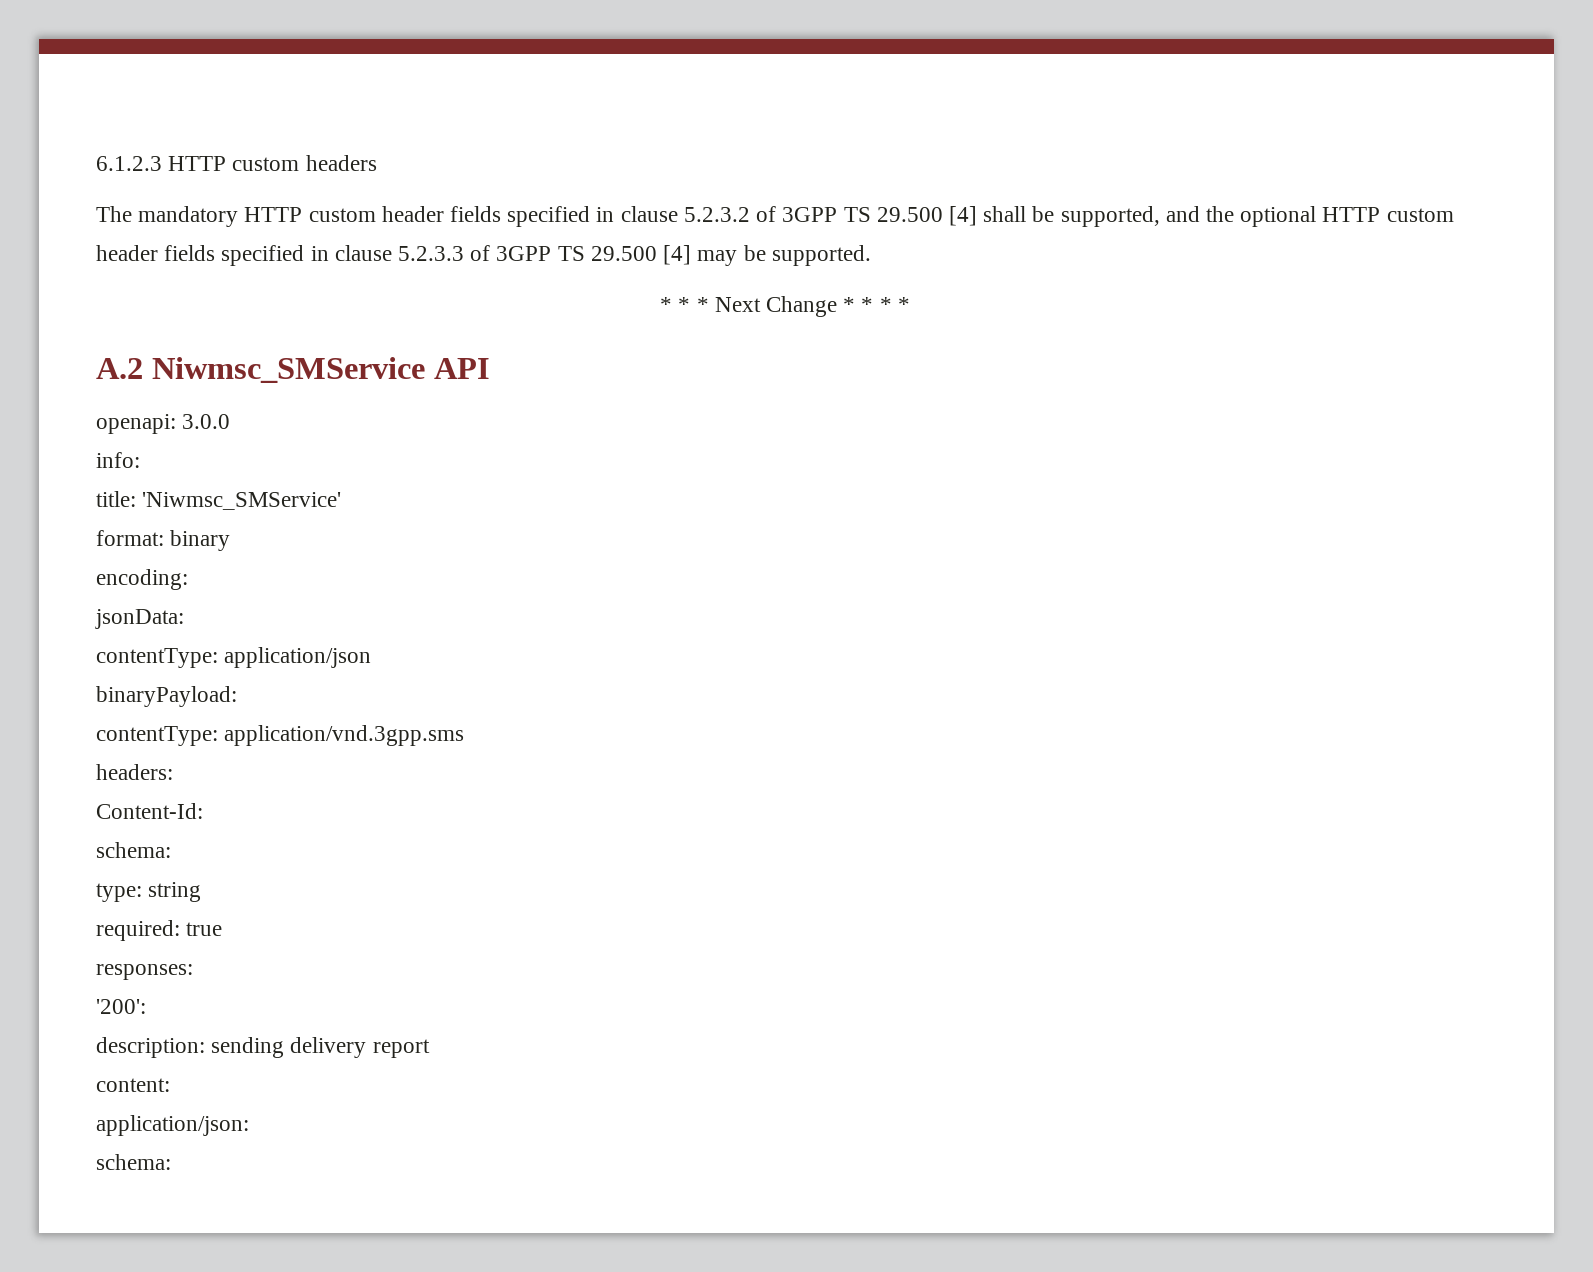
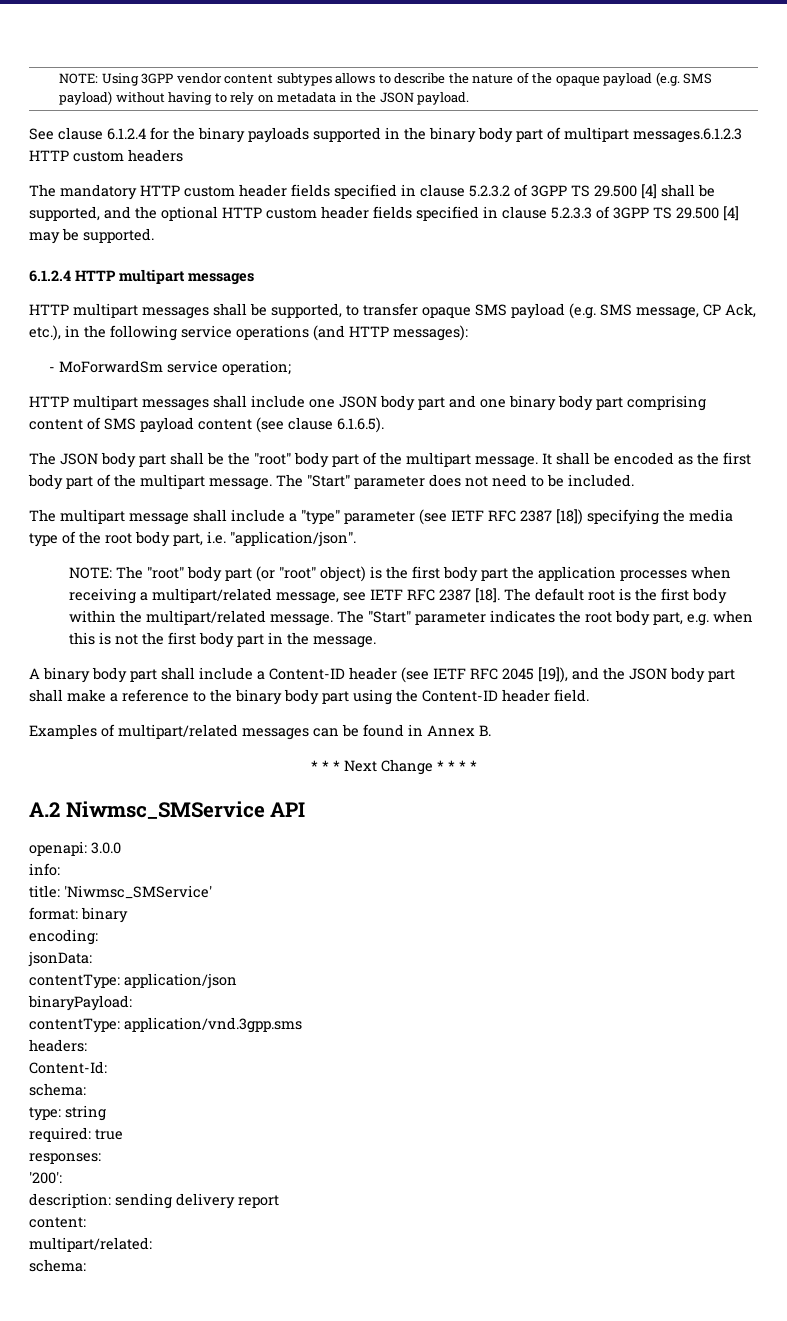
[96,156,162,171] 6.1.2.3 -> [59,72,713,86] [59,91,470,105] [29,127,742,143] NOTE: Using 3GPP vendor content subtypes allows to describe the nature of the opaque payload (e.g. SMS payload) without having to rely on metadata in the JSON payload. // See clause 6.1.2.4 for the binary payloads supported in the binary body part of multipart messages.6.1.2.3
(871, 255) none -> [29,269,254,285] [29,303,756,319] [29,325,468,341] [48,360,291,375] [29,395,706,411] [29,417,384,433] [29,452,751,468] [28,474,634,490] [29,509,733,525] [29,531,356,547] [68,566,731,582] [68,588,727,604] [68,610,753,626] [68,632,376,648] [29,667,735,683] [29,689,589,705] [29,724,491,740] // 6.1.2.4 HTTP multipart messages // HTTP multipart messages shall be supported, to transfer opaque SMS payload (e.g. SMS message, CP Ack, etc.), in the following service operations (and HTTP messages): // - MoForwardSm service operation; // HTTP multipart messages shall include one JSON body part and one binary body part comprising content of SMS payload content (see clause 6.1.6.5). // The JSON body part shall be the "root" body part of the multipart message. It shall be encoded as the first body part of the multipart message. The "Start" parameter does not need to be included. // The multipart message shall include a "type" parameter (see IETF RFC 2387 [18]) specifying the media type of the root body part, i.e. "application/json". // NOTE: The "root" body part (or "root" object) is the first body part the application processes when receiving a multipart/related message, see IETF RFC 2387 [18]. The default root is the first body within the multipart/related message. The "Start" parameter indicates the root body part, e.g. when this is not the first body part in the message. // A binary body part shall include a Content-ID header (see IETF RFC 2045 [19]), and the JSON body part shall make a reference to the binary body part using the Content-ID header field. // Examples of multipart/related messages can be found in Annex B.
[96,1115,249,1136] application/json: -> [29,1237,152,1252] multipart/related:

